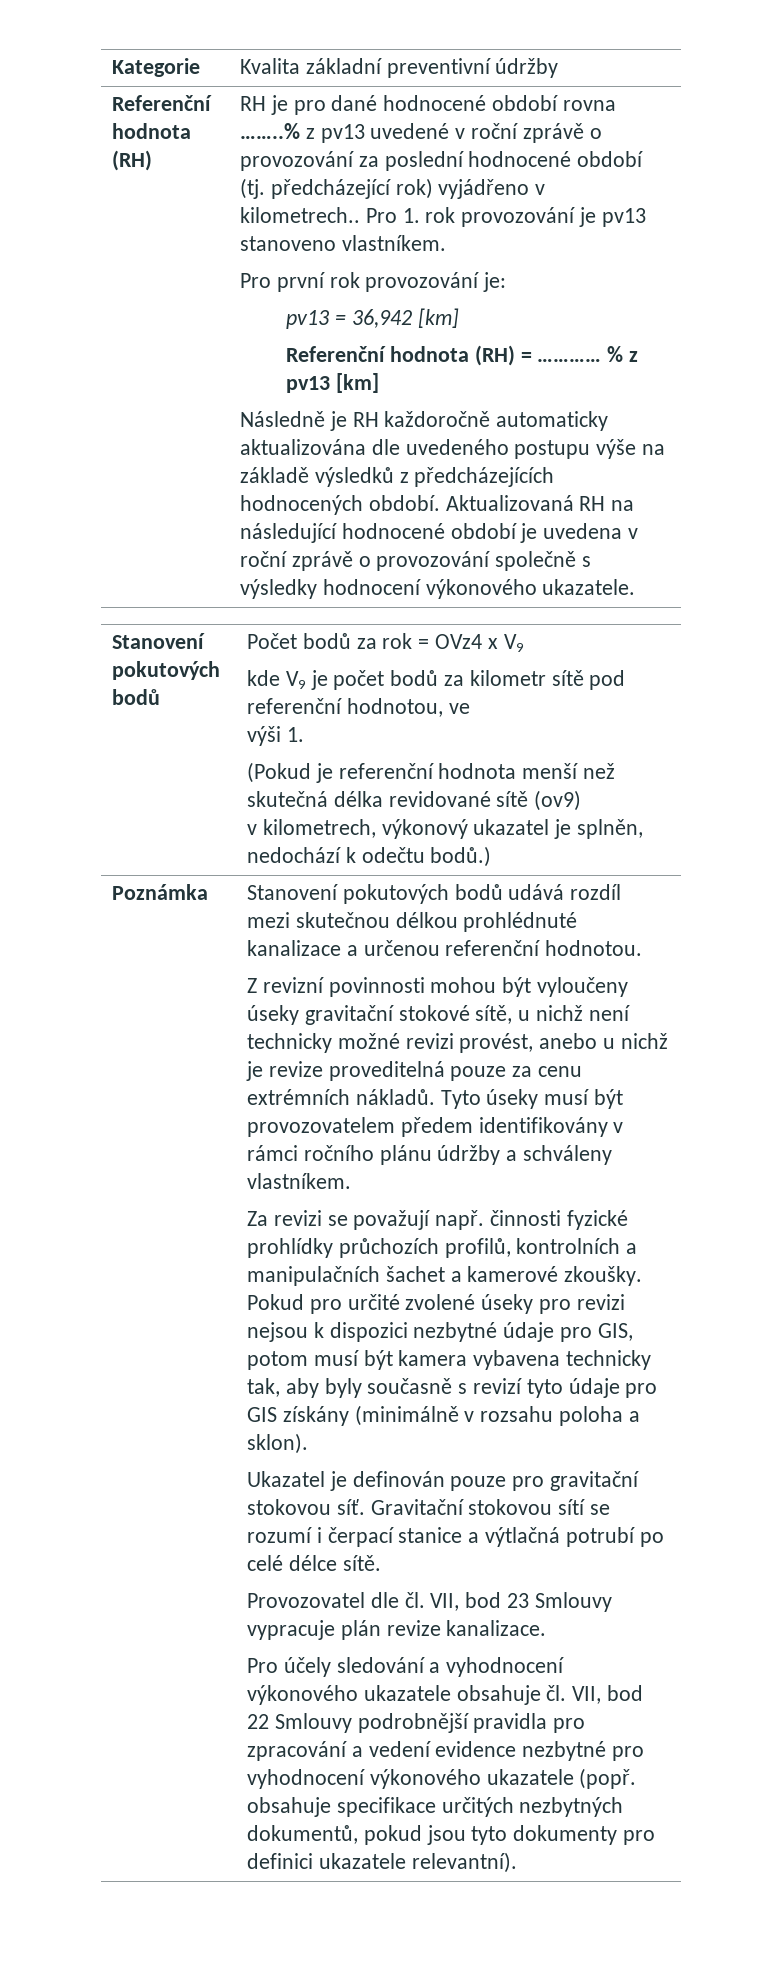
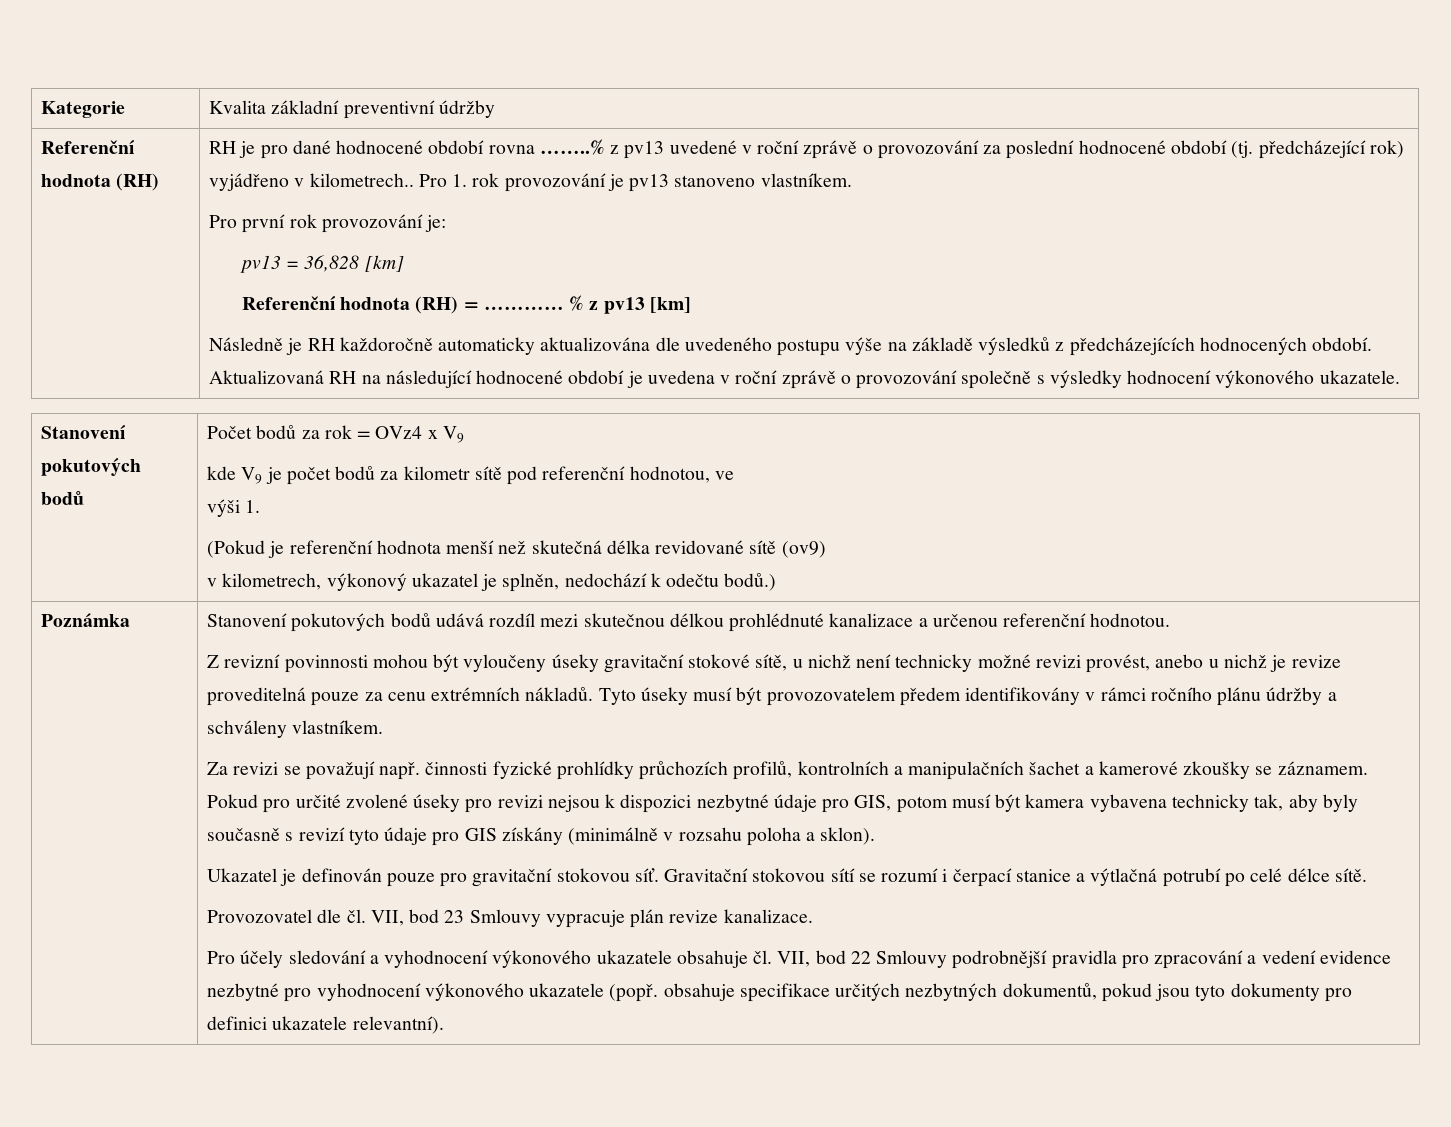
[351,309,412,328] 36,942 -> [304,255,360,272] 36,828
[564,1266,643,1286] zkoušky. -> [1183,761,1368,779] zkoušky se záznamem.

